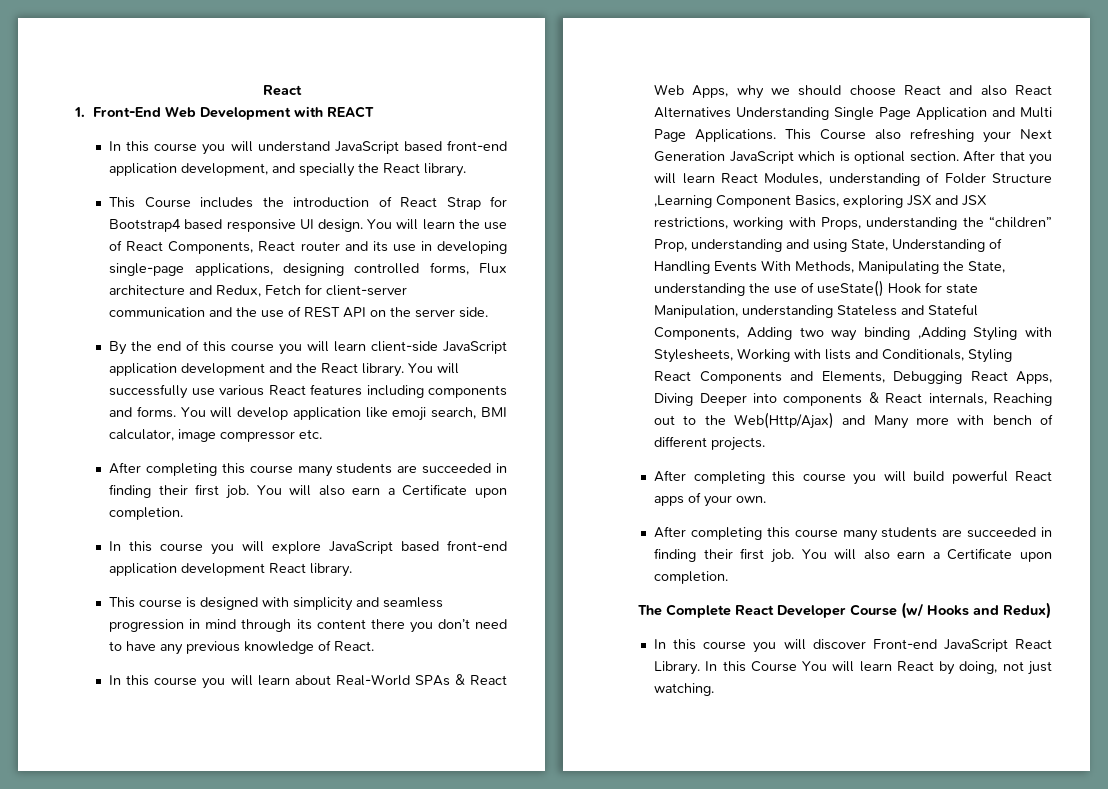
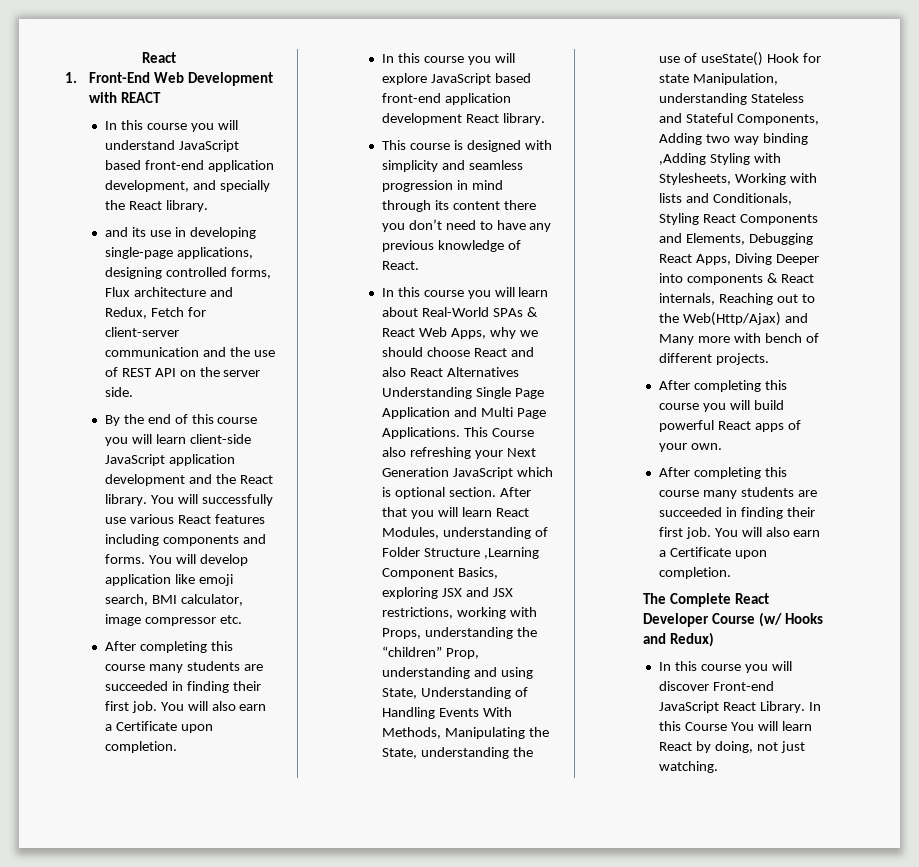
[109,196,507,210] [109,219,508,232] [109,240,340,254] This Course includes the introduction of React Strap for Bootstrap4 based responsive UI design. You will learn the use of React Components, React router -> (208, 206) none

